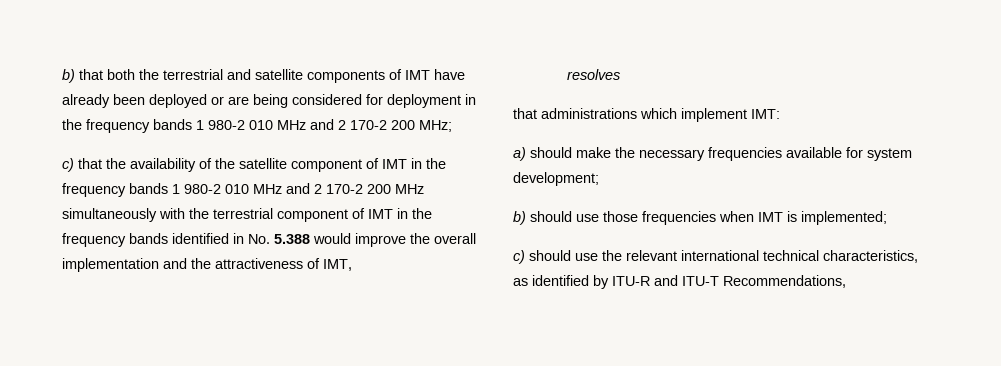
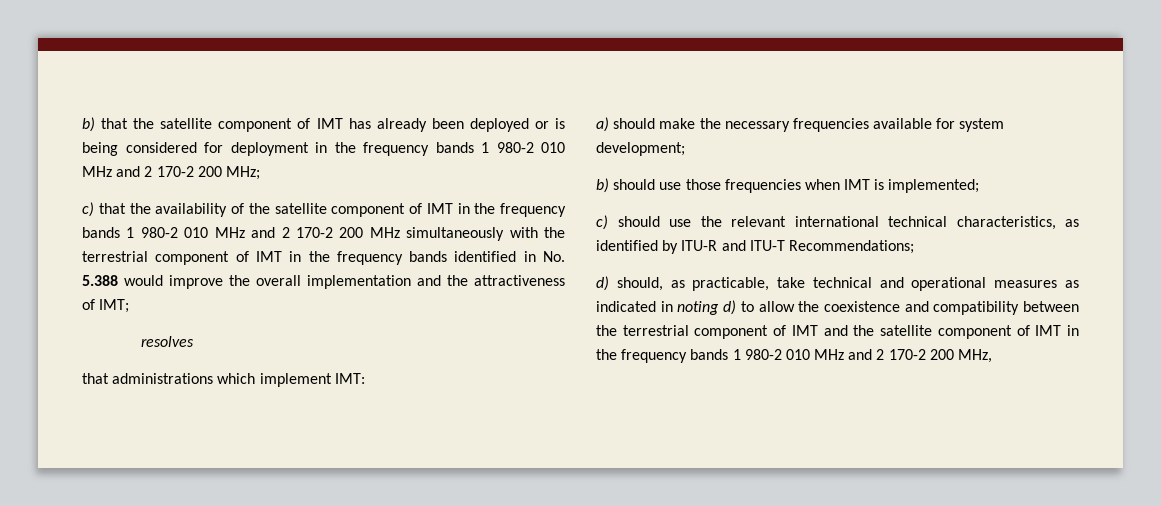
[107,69,465,83] both the terrestrial and satellite components of IMT have -> [133,118,371,132] the satellite component of IMT has
[228,96,249,105] are -> [554,118,565,129] is
[323,259,352,271] IMT, -> [99,299,130,313] IMT;
[723,275,846,288] Recommendations, -> [788,240,914,254] [596,276,1079,291] [596,300,1079,315] [596,325,1079,339] [596,349,993,363] Recommendations; // d) should, as practicable, take technical and operational measures as indicated in noting d) to allow the coexistence and compatibility between the terrestrial component of IMT and the satellite component of IMT in the frequency bands 1 980-2 010 MHz and 2 170-2 200 MHz,

